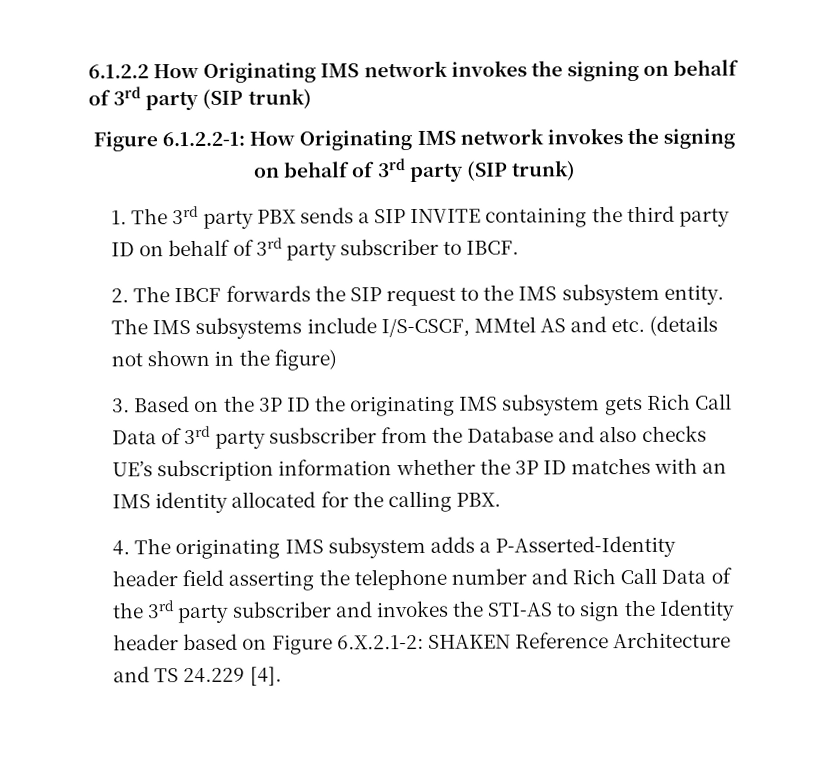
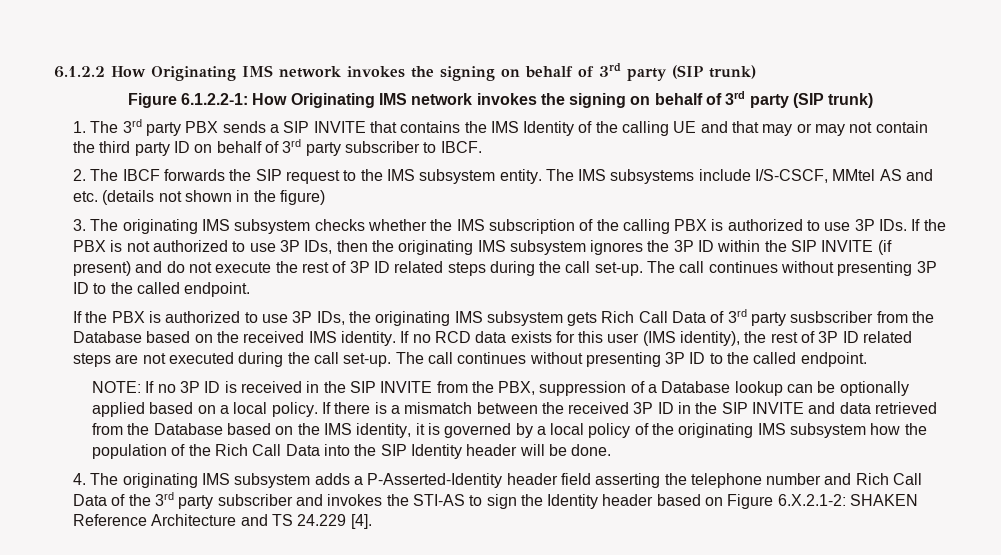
[485,207,588,228] containing -> [369,121,928,136] that contains the IMS Identity of the calling UE and that may or may not contain
[134,395,311,413] Based on the 3P ID -> [90,219,946,234] [72,240,892,255] [72,261,937,276] [72,282,251,297] [72,311,345,325] The originating IMS subsystem checks whether the IMS subscription of the calling PBX is authorized to use 3P IDs. If the PBX is not authorized to use 3P IDs, then the originating IMS subsystem ignores the 3P ID within the SIP INVITE (if present) and do not execute the rest of 3P ID related steps during the call set-up. The call continues without presenting 3P ID to the called endpoint. // If the PBX is authorized to use 3P IDs,
[558,425,707,443] [112,457,728,482] [112,490,501,514] and also checks UE’s subscription information whether the 3P ID matches with an IMS identity allocated for the calling PBX. -> [146,331,913,346] [72,352,867,367] [91,381,909,396] [91,402,938,417] [91,423,927,438] [91,444,612,459] based on the received IMS identity. If no RCD data exists for this user (IMS identity), the rest of 3P ID related steps are not executed during the call set-up. The call continues without presenting 3P ID to the called endpoint. // NOTE: If no 3P ID is received in the SIP INVITE from the PBX, suppression of a Database lookup can be optionally applied based on a local policy. If there is a mismatch between the received 3P ID in the SIP INVITE and data retrieved from the Database based on the IMS identity, it is governed by a local policy of the originating IMS subsystem how the population of the Rich Call Data into the SIP Identity header will be done.

